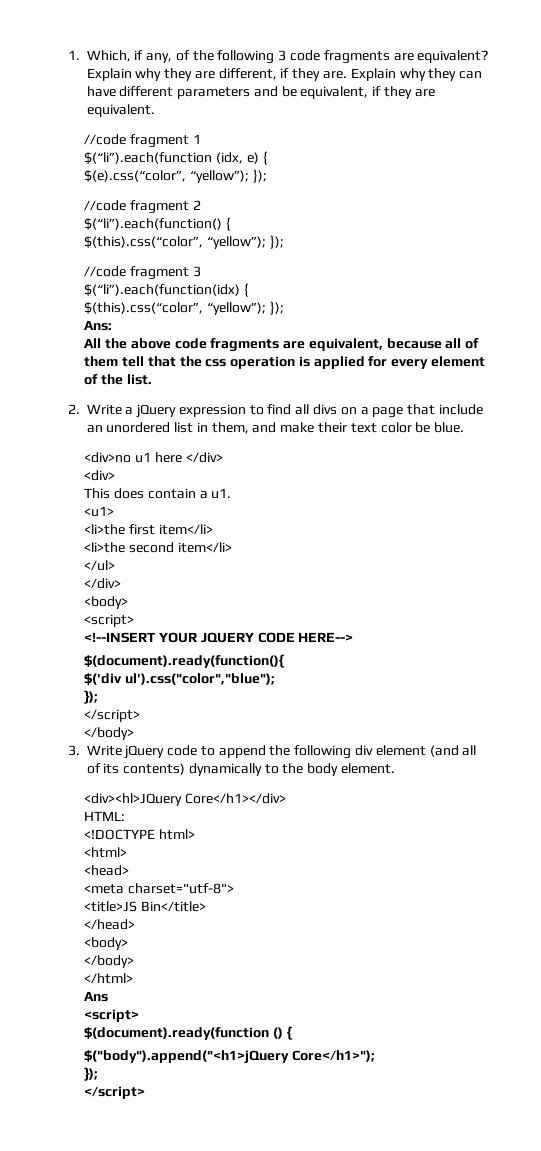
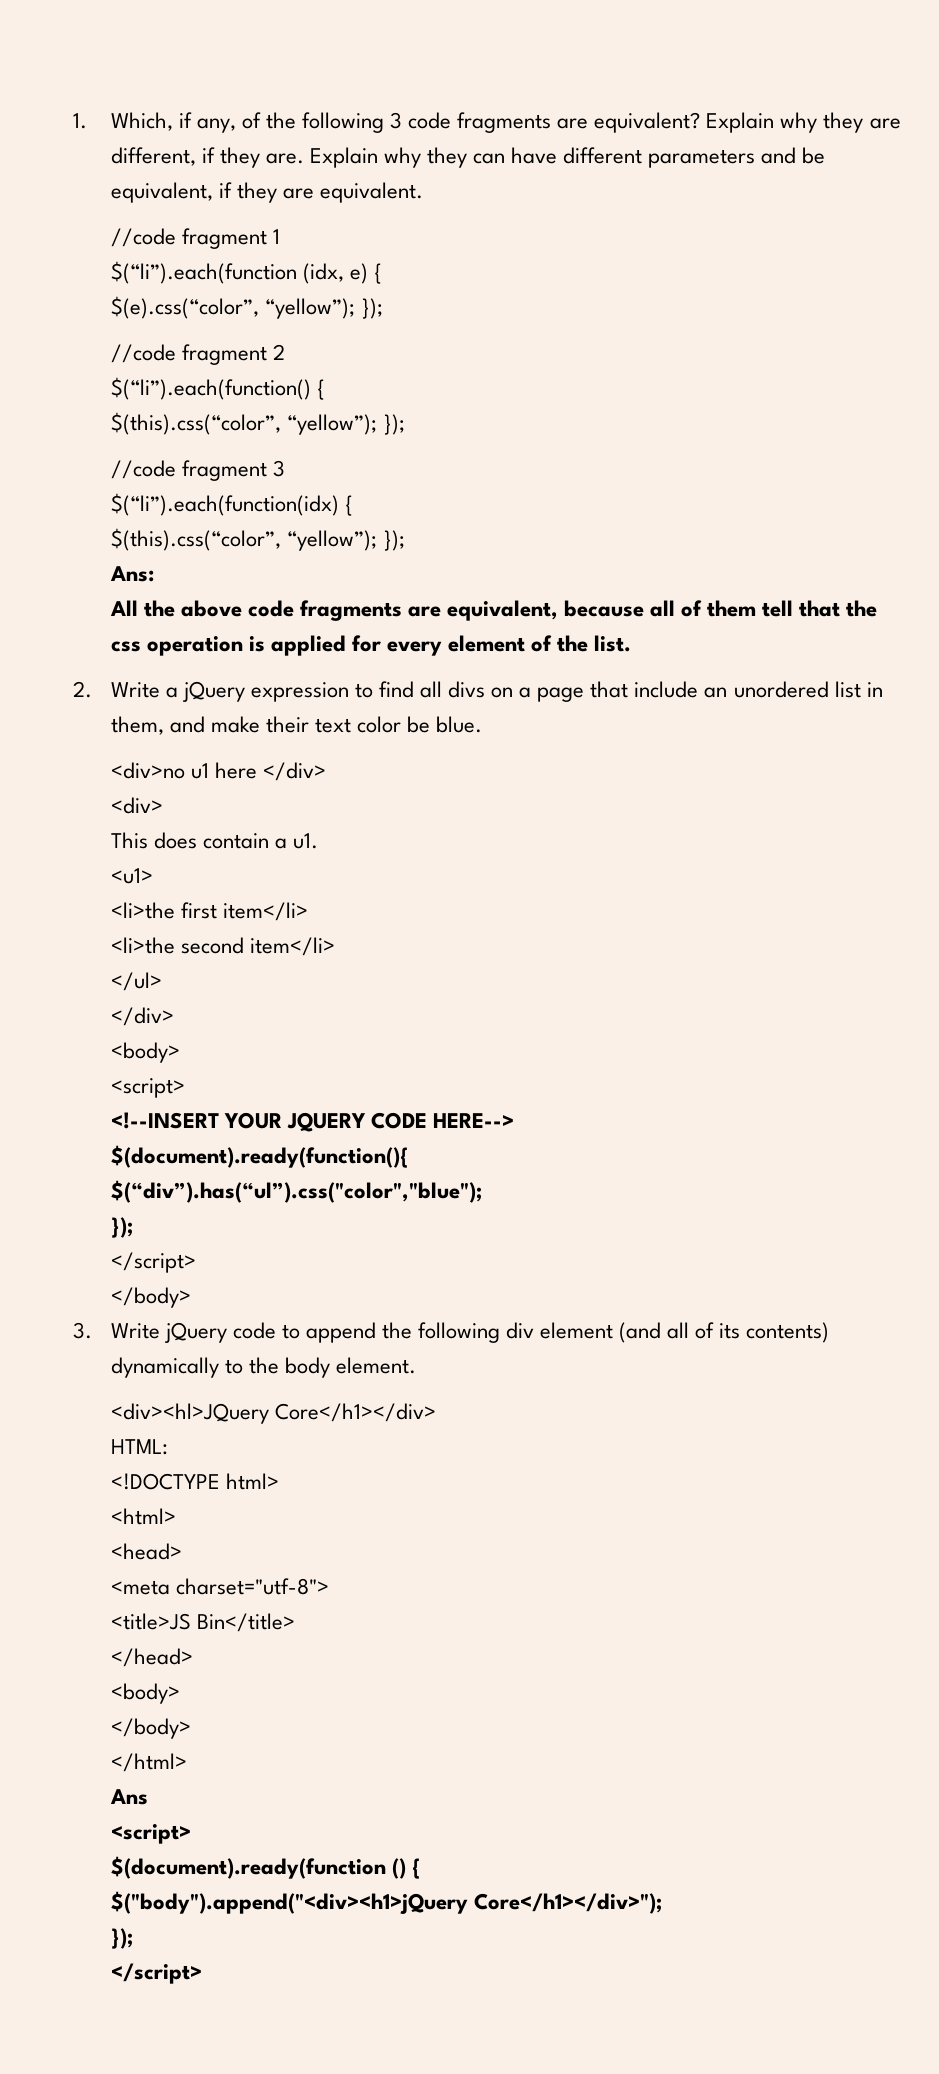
[84,673,275,685] $('div ul').css("color","blue"); -> [110,1180,482,1203] $(“div”).has(“ul”).css("color","blue");
[84,1050,375,1064] $("body").append("<h1>jQuery Core</h1>"); -> [110,1891,662,1914] $("body").append("<div><h1>jQuery Core</h1></div>");

